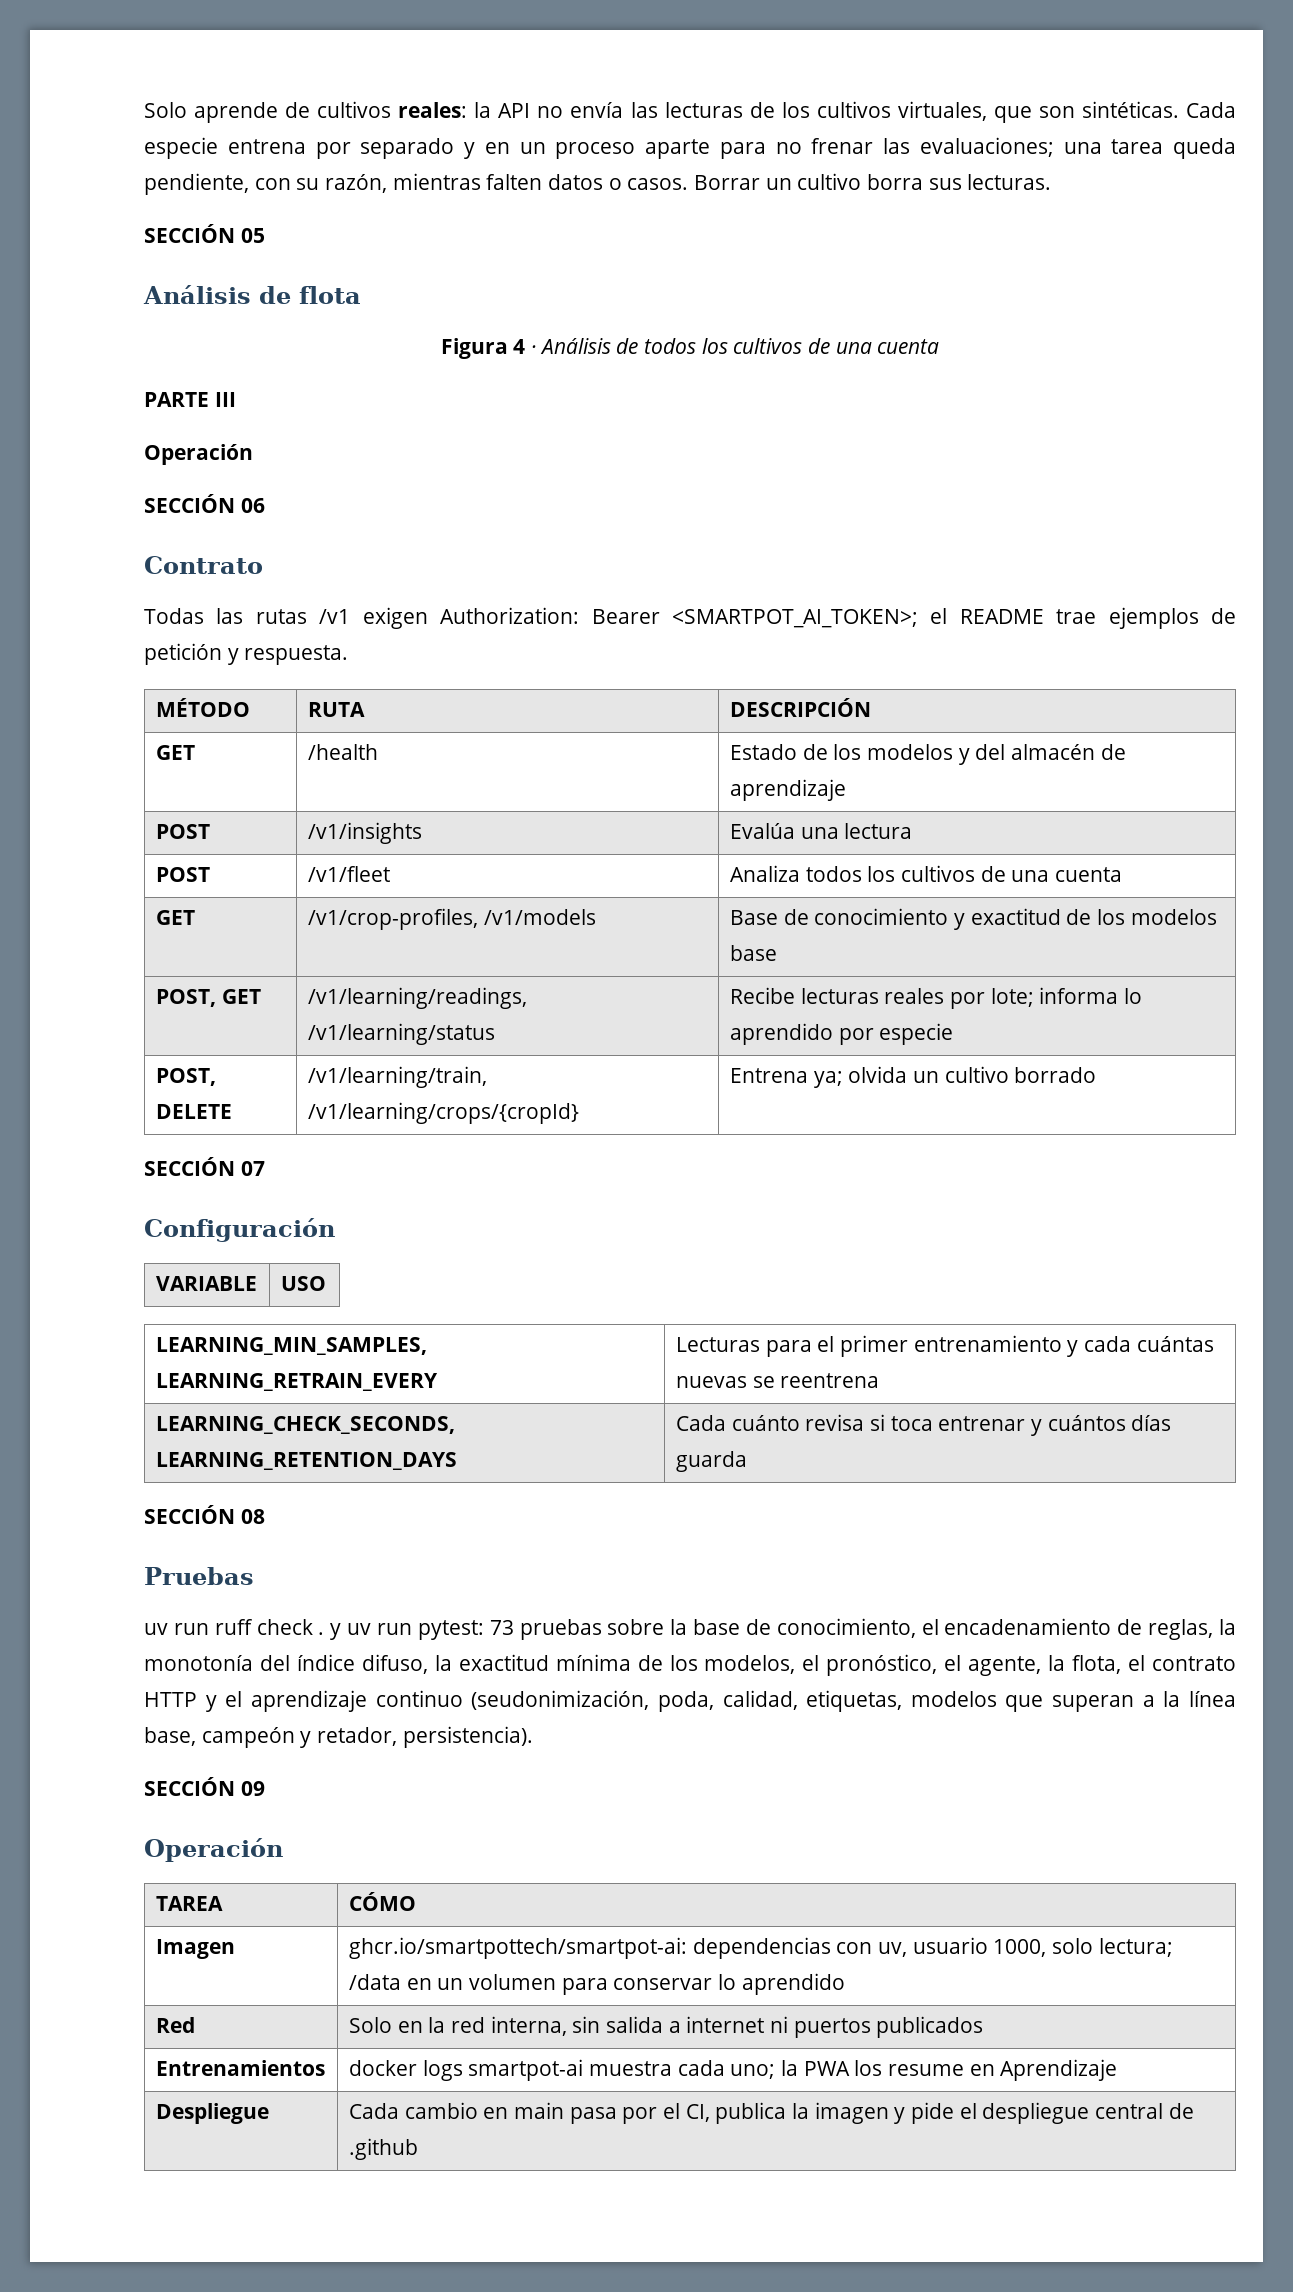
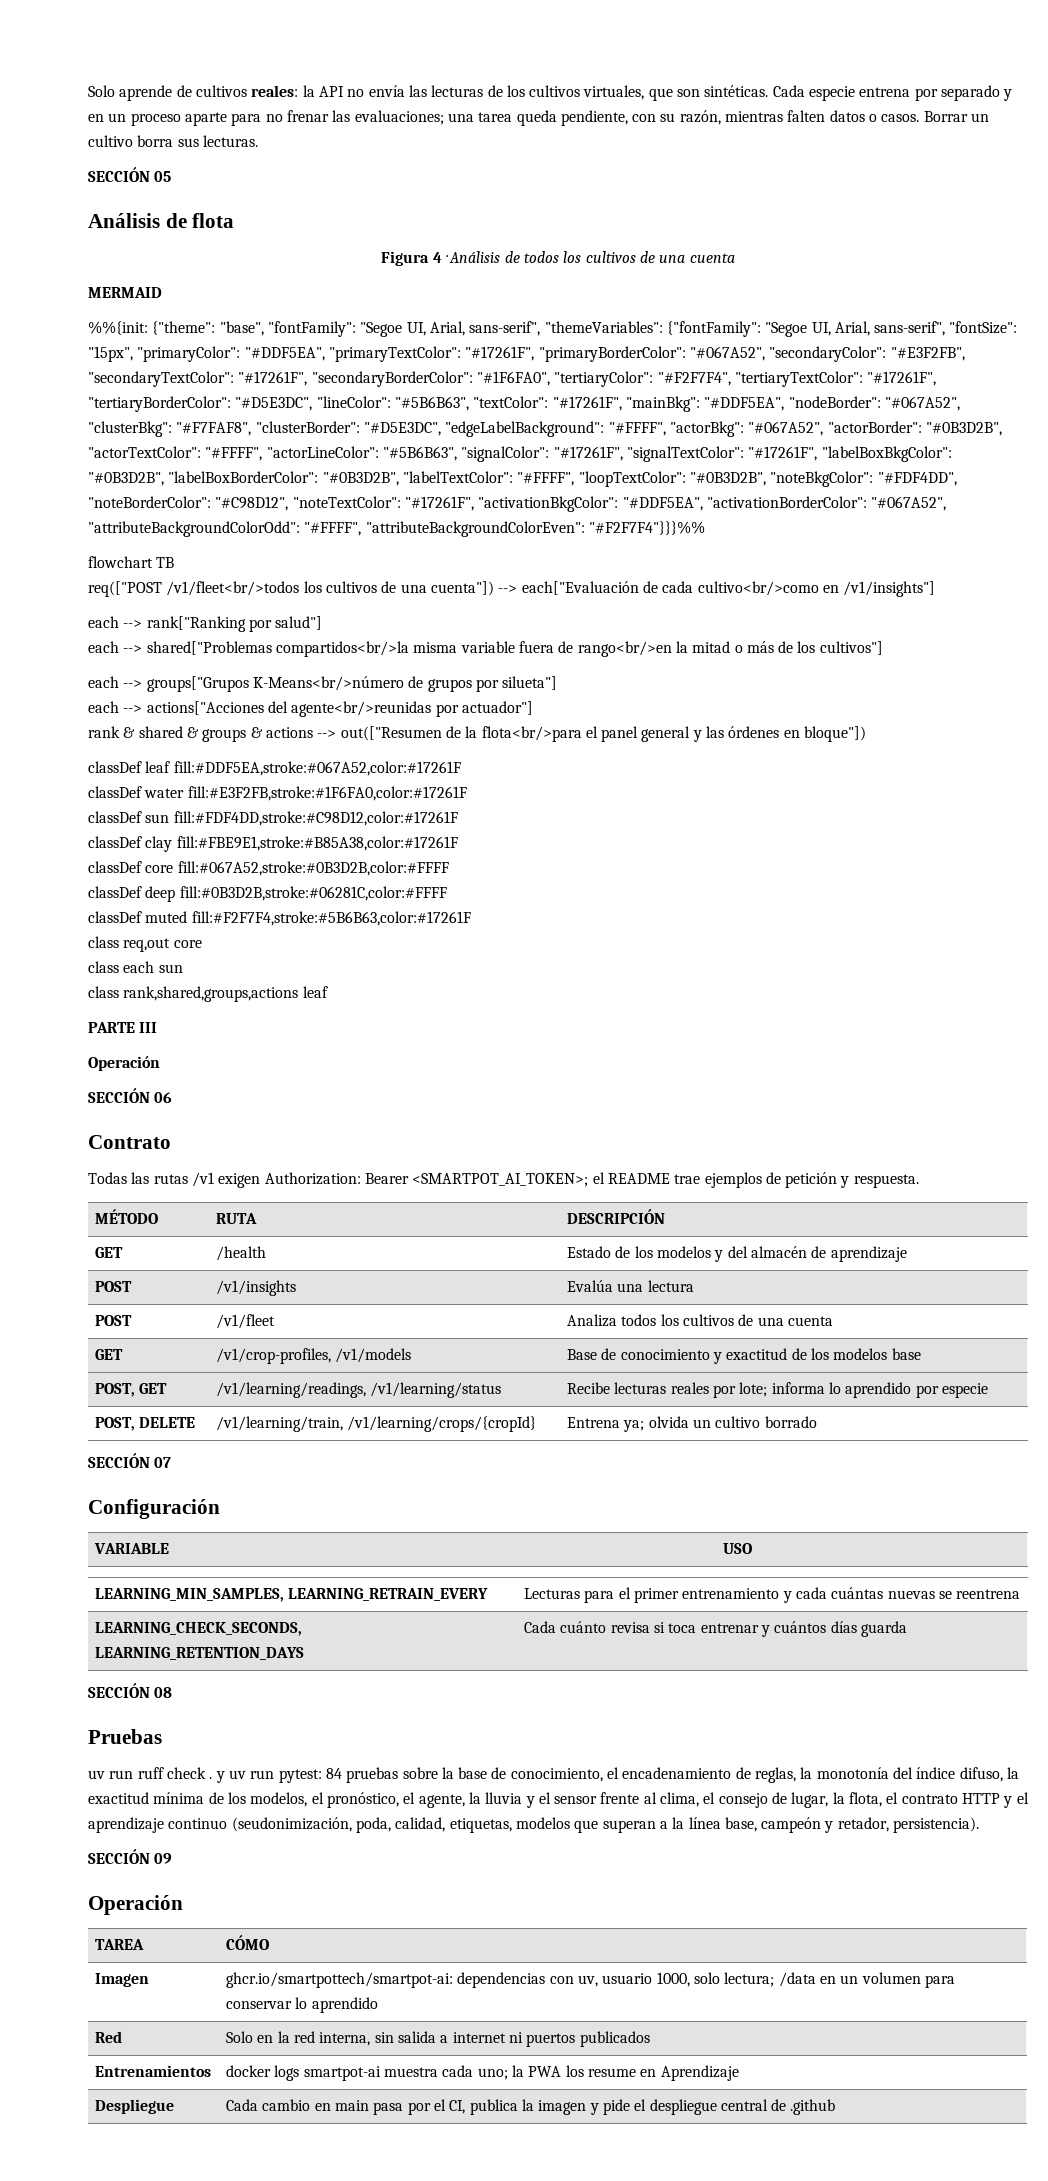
(940, 346) none -> [88,287,162,298] [88,321,1018,337] [88,346,965,362] [88,371,937,387] [88,396,960,412] [88,421,1002,437] [88,446,952,462] [88,471,957,487] [88,496,947,512] [88,521,705,537] [88,556,175,568] [88,581,936,597] [88,616,323,632] [88,641,883,657] [88,676,558,692] [88,701,533,717] [88,726,867,742] [88,761,461,776] [88,786,467,801] [88,811,458,826] [88,836,458,852] [88,861,449,876] [88,886,447,902] [88,911,471,926] [88,936,202,952] [88,961,183,973] [88,986,328,1002] // MERMAID // %%{init: {"theme": "base", "fontFamily": "Segoe UI, Arial, sans-serif", "themeVariables": {"fontFamily": "Segoe UI, Arial, sans-serif", "fontSize": "15px", "primaryColor": "#DDF5EA", "primaryTextColor": "#17261F", "primaryBorderColor": "#067A52", "secondaryColor": "#E3F2FB", "secondaryTextColor": "#17261F", "secondaryBorderColor": "#1F6FA0", "tertiaryColor": "#F2F7F4", "tertiaryTextColor": "#17261F", "tertiaryBorderColor": "#D5E3DC", "lineColor": "#5B6B63", "textColor": "#17261F", "mainBkg": "#DDF5EA", "nodeBorder": "#067A52", "clusterBkg": "#F7FAF8", "clusterBorder": "#D5E3DC", "edgeLabelBackground": "#FFFF", "actorBkg": "#067A52", "actorBorder": "#0B3D2B", "actorTextColor": "#FFFF", "actorLineColor": "#5B6B63", "signalColor": "#17261F", "signalTextColor": "#17261F", "labelBoxBkgColor": "#0B3D2B", "labelBoxBorderColor": "#0B3D2B", "labelTextColor": "#FFFF", "loopTextColor": "#0B3D2B", "noteBkgColor": "#FDF4DD", "noteBorderColor": "#C98D12", "noteTextColor": "#17261F", "activationBkgColor": "#DDF5EA", "activationBorderColor": "#067A52", "attributeBackgroundColorOdd": "#FFFF", "attributeBackgroundColorEven": "#F2F7F4"}}}%% // flowchart TB // req(["POST /v1/fleet<br/>todos los cultivos de una cuenta"]) --> each["Evaluación de cada cultivo<br/>como en /v1/insights"] // each --> rank["Ranking por salud"] // each --> shared["Problemas compartidos<br/>la misma variable fuera de rango<br/>en la mitad o más de los cultivos"] // each --> groups["Grupos K-Means<br/>número de grupos por silueta"] // each --> actions["Acciones del agente<br/>reunidas por actuador"] // rank & shared & groups & actions --> out(["Resumen de la flota<br/>para el panel general y las órdenes en bloque"]) // classDef leaf fill:#DDF5EA,stroke:#067A52,color:#17261F // classDef water fill:#E3F2FB,stroke:#1F6FA0,color:#17261F // classDef sun fill:#FDF4DD,stroke:#C98D12,color:#17261F // classDef clay fill:#FBE9E1,stroke:#B85A38,color:#17261F // classDef core fill:#067A52,stroke:#0B3D2B,color:#FFFF // classDef deep fill:#0B3D2B,stroke:#06281C,color:#FFFF // classDef muted fill:#F2F7F4,stroke:#5B6B63,color:#17261F // class req,out core // class each sun // class rank,shared,groups,actions leaf
[489,1620,514,1635] 73 -> [325,1768,342,1779] 84
(1066, 1663) none -> [485,1792,845,1808] lluvia y el sensor frente al clima, el consejo de lugar, la

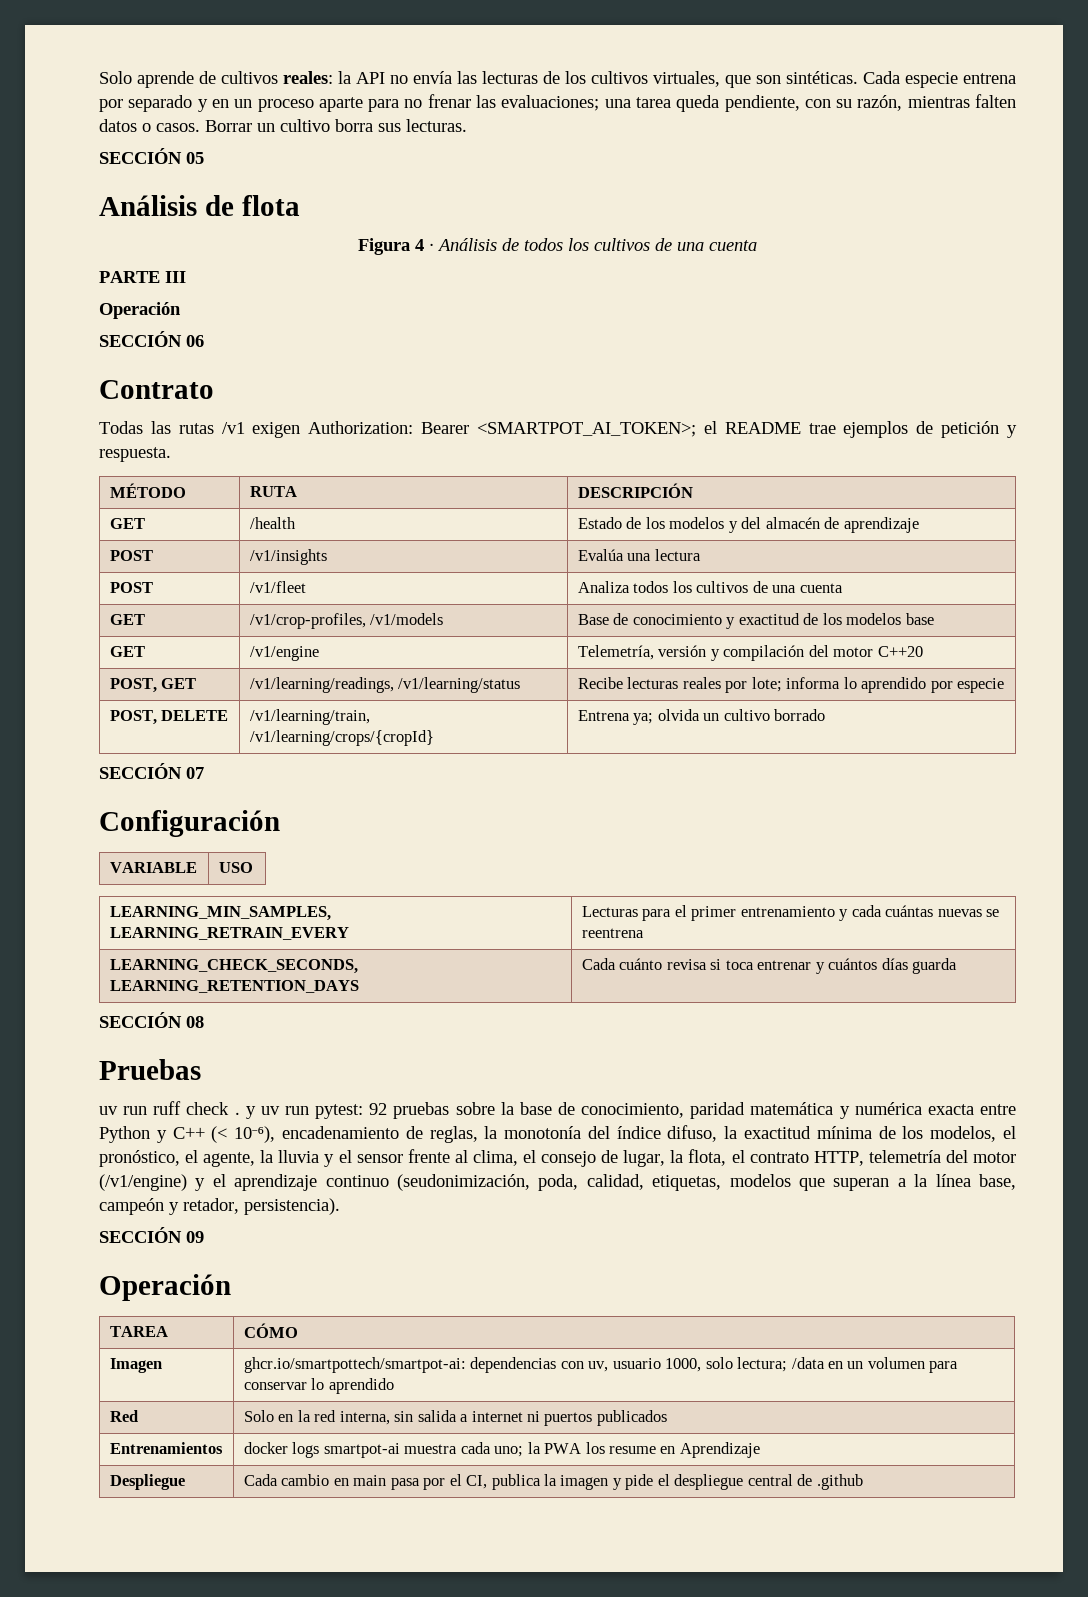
[88,287,162,298] [88,321,1018,337] [88,346,965,362] [88,371,937,387] [88,396,960,412] [88,421,1002,437] [88,446,952,462] [88,471,957,487] [88,496,947,512] [88,521,705,537] [88,556,175,568] [88,581,936,597] [88,616,323,632] [88,641,883,657] [88,676,558,692] [88,701,533,717] [88,726,867,742] [88,761,461,776] [88,786,467,801] [88,811,458,826] [88,836,458,852] [88,861,449,876] [88,886,447,902] [88,911,471,926] [88,936,202,952] [88,961,183,973] [88,986,328,1002] // MERMAID // %%{init: {"theme": "base", "fontFamily": "Segoe UI, Arial, sans-serif", "themeVariables": {"fontFamily": "Segoe UI, Arial, sans-serif", "fontSize": "15px", "primaryColor": "#DDF5EA", "primaryTextColor": "#17261F", "primaryBorderColor": "#067A52", "secondaryColor": "#E3F2FB", "secondaryTextColor": "#17261F", "secondaryBorderColor": "#1F6FA0", "tertiaryColor": "#F2F7F4", "tertiaryTextColor": "#17261F", "tertiaryBorderColor": "#D5E3DC", "lineColor": "#5B6B63", "textColor": "#17261F", "mainBkg": "#DDF5EA", "nodeBorder": "#067A52", "clusterBkg": "#F7FAF8", "clusterBorder": "#D5E3DC", "edgeLabelBackground": "#FFFF", "actorBkg": "#067A52", "actorBorder": "#0B3D2B", "actorTextColor": "#FFFF", "actorLineColor": "#5B6B63", "signalColor": "#17261F", "signalTextColor": "#17261F", "labelBoxBkgColor": "#0B3D2B", "labelBoxBorderColor": "#0B3D2B", "labelTextColor": "#FFFF", "loopTextColor": "#0B3D2B", "noteBkgColor": "#FDF4DD", "noteBorderColor": "#C98D12", "noteTextColor": "#17261F", "activationBkgColor": "#DDF5EA", "activationBorderColor": "#067A52", "attributeBackgroundColorOdd": "#FFFF", "attributeBackgroundColorEven": "#F2F7F4"}}}%% // flowchart TB // req(["POST /v1/fleet<br/>todos los cultivos de una cuenta"]) --> each["Evaluación de cada cultivo<br/>como en /v1/insights"] // each --> rank["Ranking por salud"] // each --> shared["Problemas compartidos<br/>la misma variable fuera de rango<br/>en la mitad o más de los cultivos"] // each --> groups["Grupos K-Means<br/>número de grupos por silueta"] // each --> actions["Acciones del agente<br/>reunidas por actuador"] // rank & shared & groups & actions --> out(["Resumen de la flota<br/>para el panel general y las órdenes en bloque"]) // classDef leaf fill:#DDF5EA,stroke:#067A52,color:#17261F // classDef water fill:#E3F2FB,stroke:#1F6FA0,color:#17261F // classDef sun fill:#FDF4DD,stroke:#C98D12,color:#17261F // classDef clay fill:#FBE9E1,stroke:#B85A38,color:#17261F // classDef core fill:#067A52,stroke:#0B3D2B,color:#FFFF // classDef deep fill:#0B3D2B,stroke:#06281C,color:#FFFF // classDef muted fill:#F2F7F4,stroke:#5B6B63,color:#17261F // class req,out core // class each sun // class rank,shared,groups,actions leaf -> (757, 245) none
(921, 1354) none -> [109,646,145,657] [249,646,319,661] [577,645,923,661] // GET | /v1/engine | Telemetría, versión y compilación del motor C++20
[325,1768,342,1779] 84 -> [369,1103,388,1115] 92
[607,1767,620,1779] el -> [690,1102,1016,1119] [99,1126,276,1143] paridad matemática y numérica exacta entre Python y C++ (< 10⁻⁶),
[962,1793,1001,1804] HTTP -> [813,1150,1017,1166] [99,1174,187,1191] HTTP, telemetría del motor (/v1/engine)

